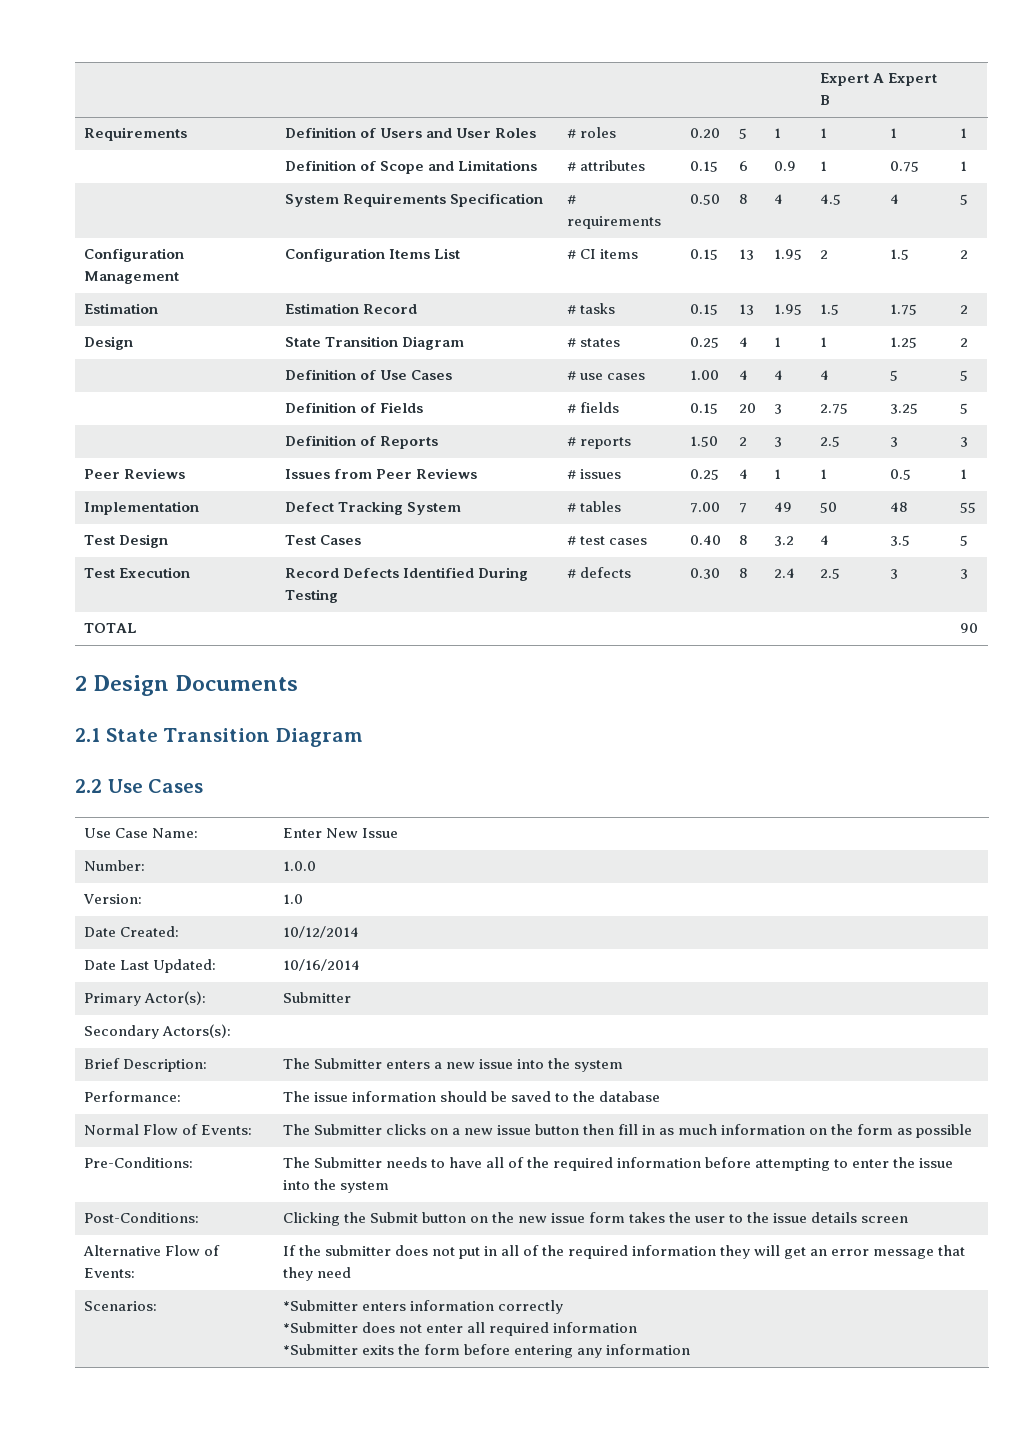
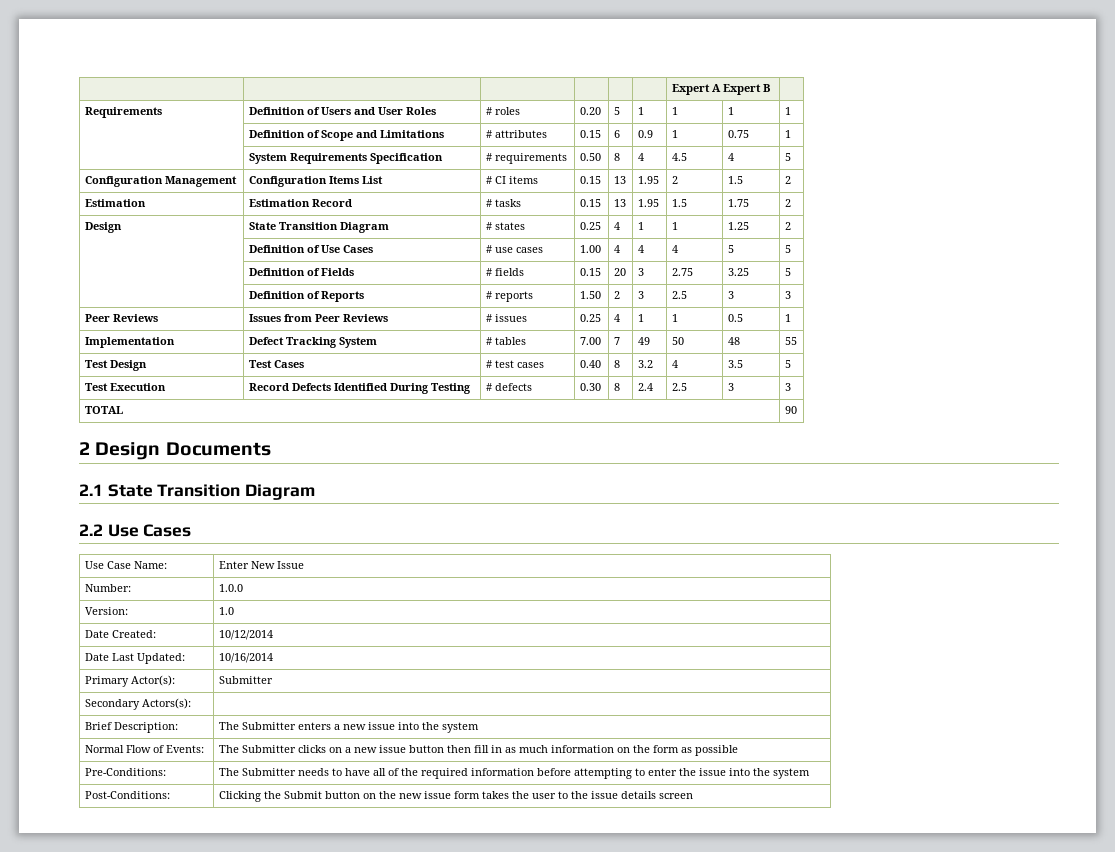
[83,1091,181,1102] [282,1091,660,1102] // Performance: | The issue information should be saved to the database -> (479, 727) none
[82,1245,220,1256] [83,1268,135,1278] [282,1245,966,1259] [282,1267,351,1281] [83,1301,157,1311] [282,1300,563,1314] [282,1322,637,1336] [282,1344,690,1358] // Alternative Flow of Events: | If the submitter does not put in all of the required information they will get an error message that they need // Scenarios: | *Submitter enters information correctly // *Submitter does not enter all required information // *Submitter exits the form before entering any information -> (693, 796) none

